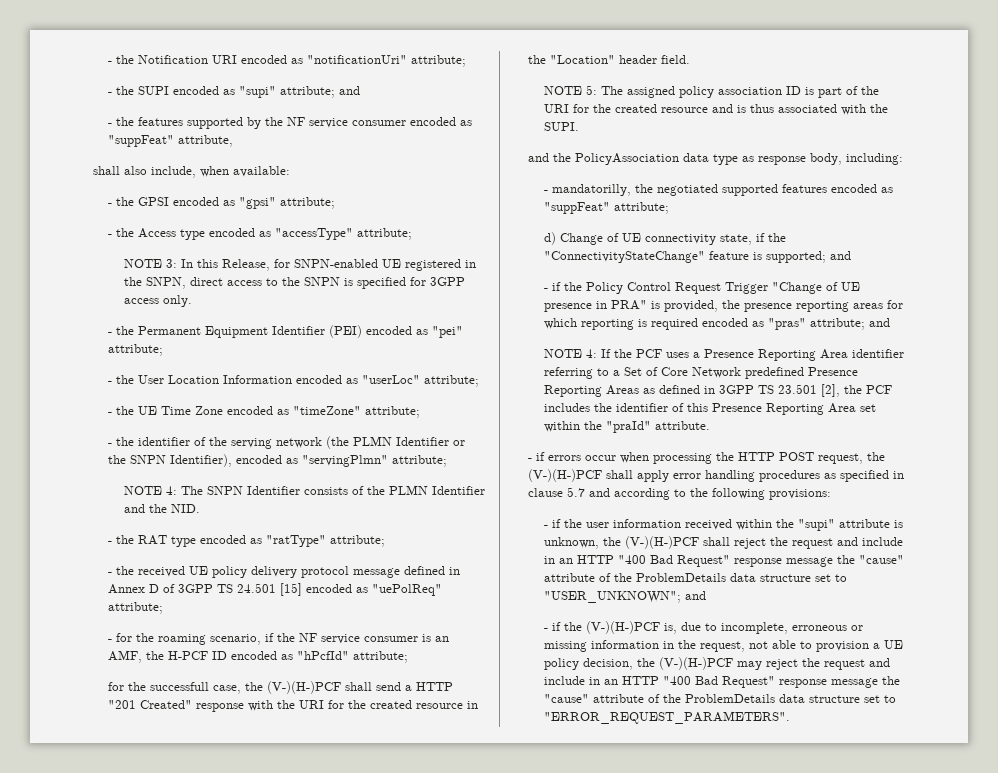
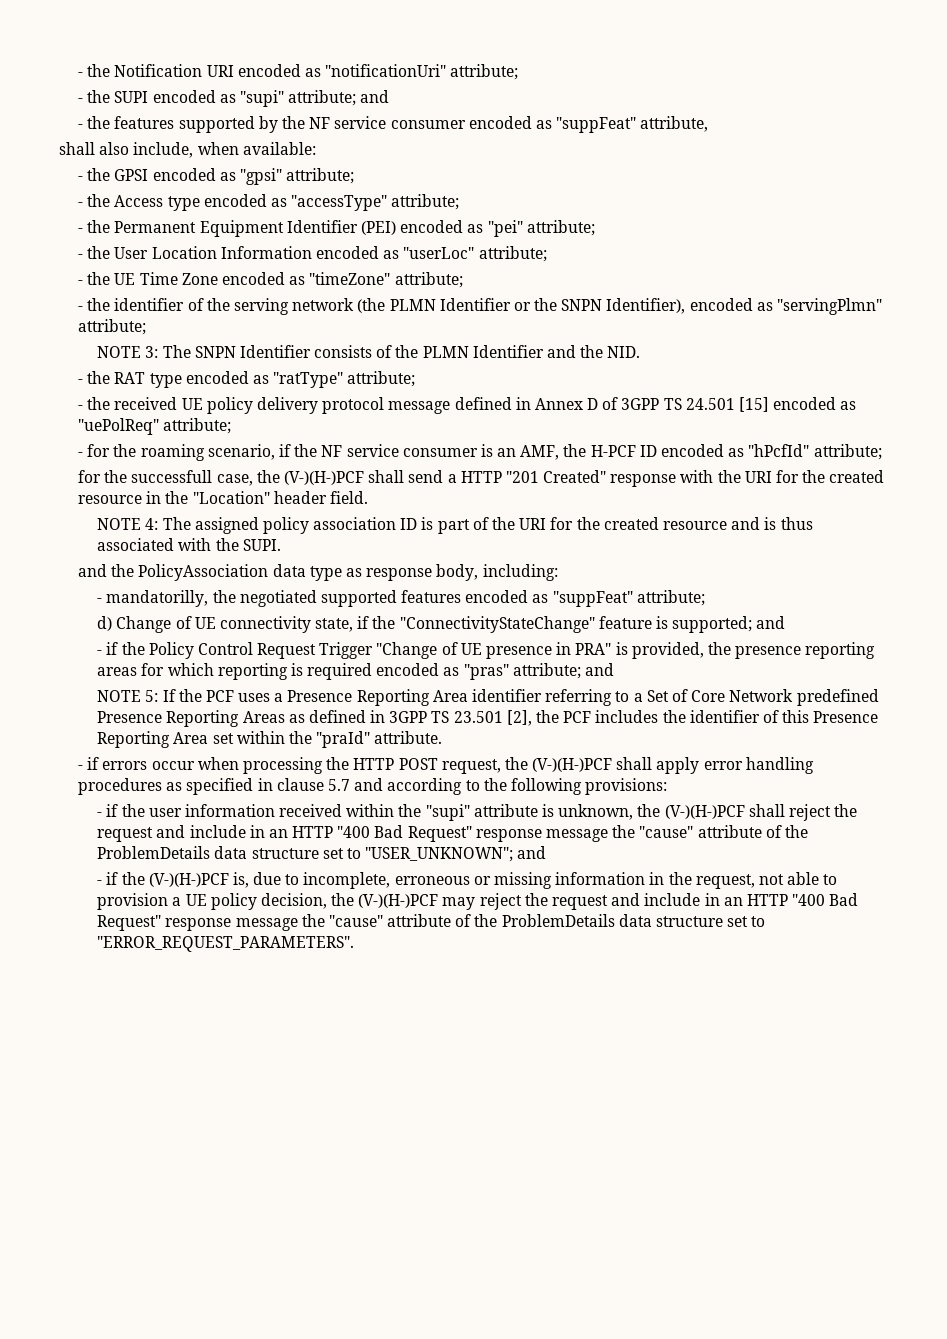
[123,259,476,271] [123,277,465,289] [123,295,192,307] // NOTE 3: In this Release, for SNPN-enabled UE registered in the SNPN, direct access to the SNPN is specified for 3GPP access only. -> (460, 202) none
[165,486,177,495] 4: -> [145,346,159,358] 3:
[585,85,597,95] 5: -> [145,518,159,530] 4:
[585,349,597,358] 4: -> [145,690,159,702] 5:

